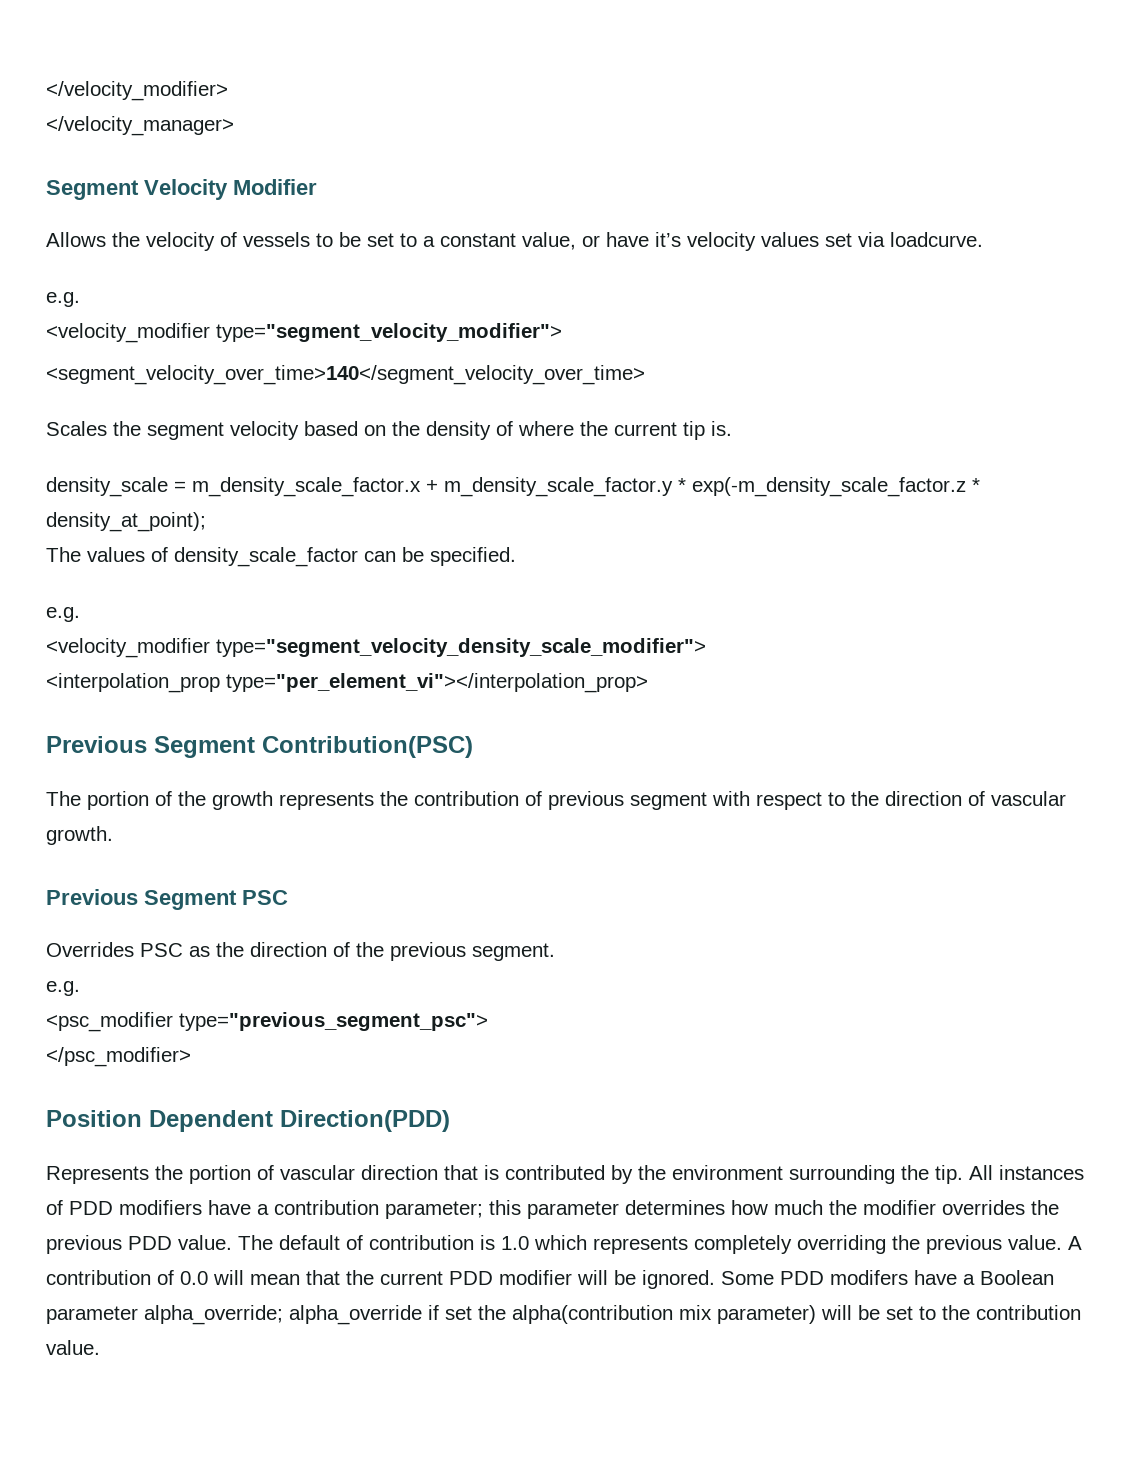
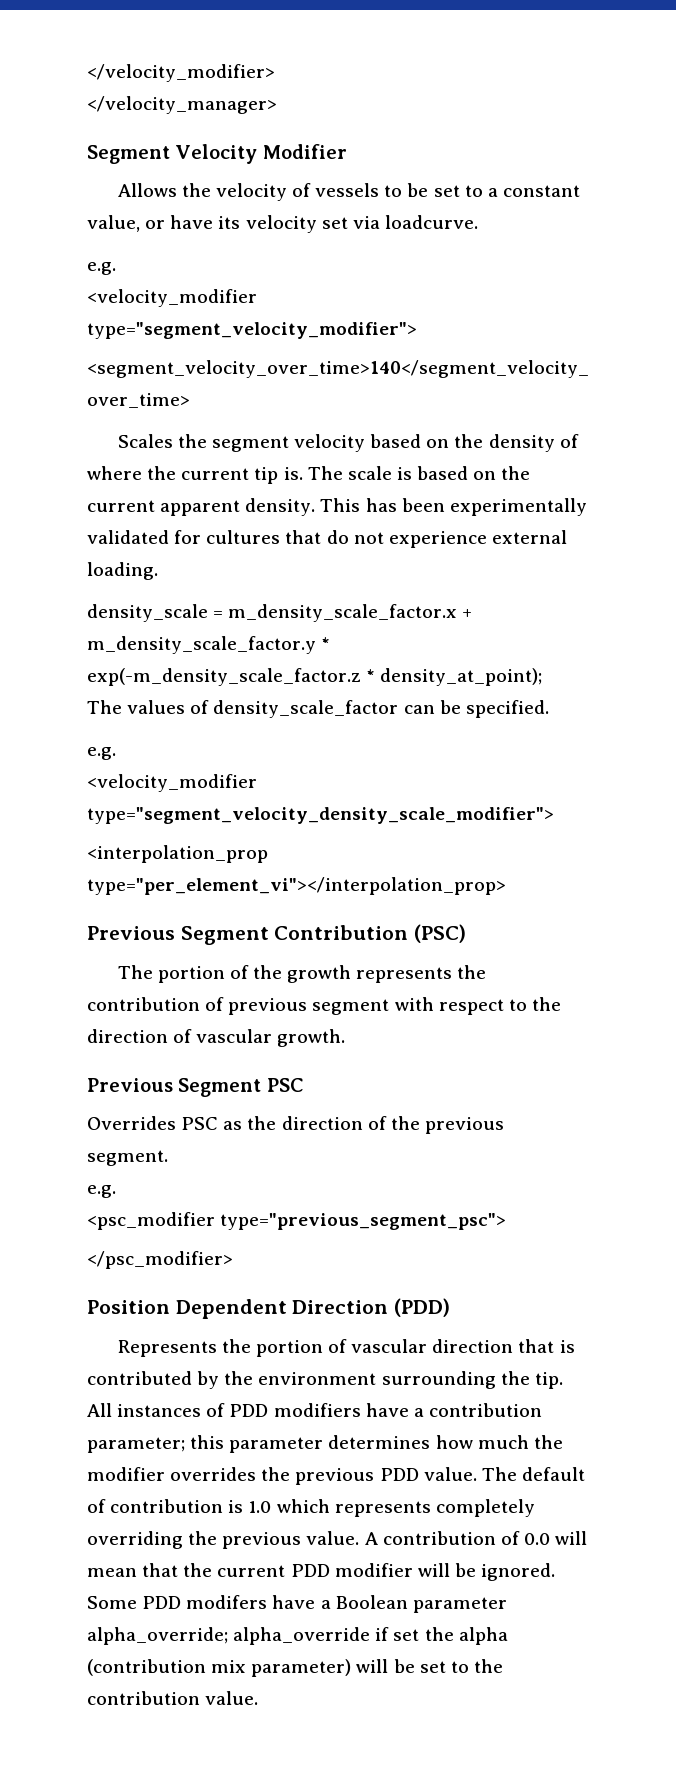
[655,232,819,251] it’s velocity values -> [218,215,317,233] its velocity
(732, 428) none -> [307,466,531,480] [87,498,587,516] [87,530,567,548] [87,562,158,580] The scale is based on the current apparent density. This has been experimentally validated for cultures that do not experience external loading.
[262,736,473,758] Contribution(PSC) -> [274,924,467,943] Contribution (PSC)
[280,1110,450,1132] Direction(PDD) -> [292,1298,451,1317] Direction (PDD)
[512,1305,673,1324] alpha(contribution -> [458,1627,508,1645] [87,1659,206,1676] alpha (contribution

